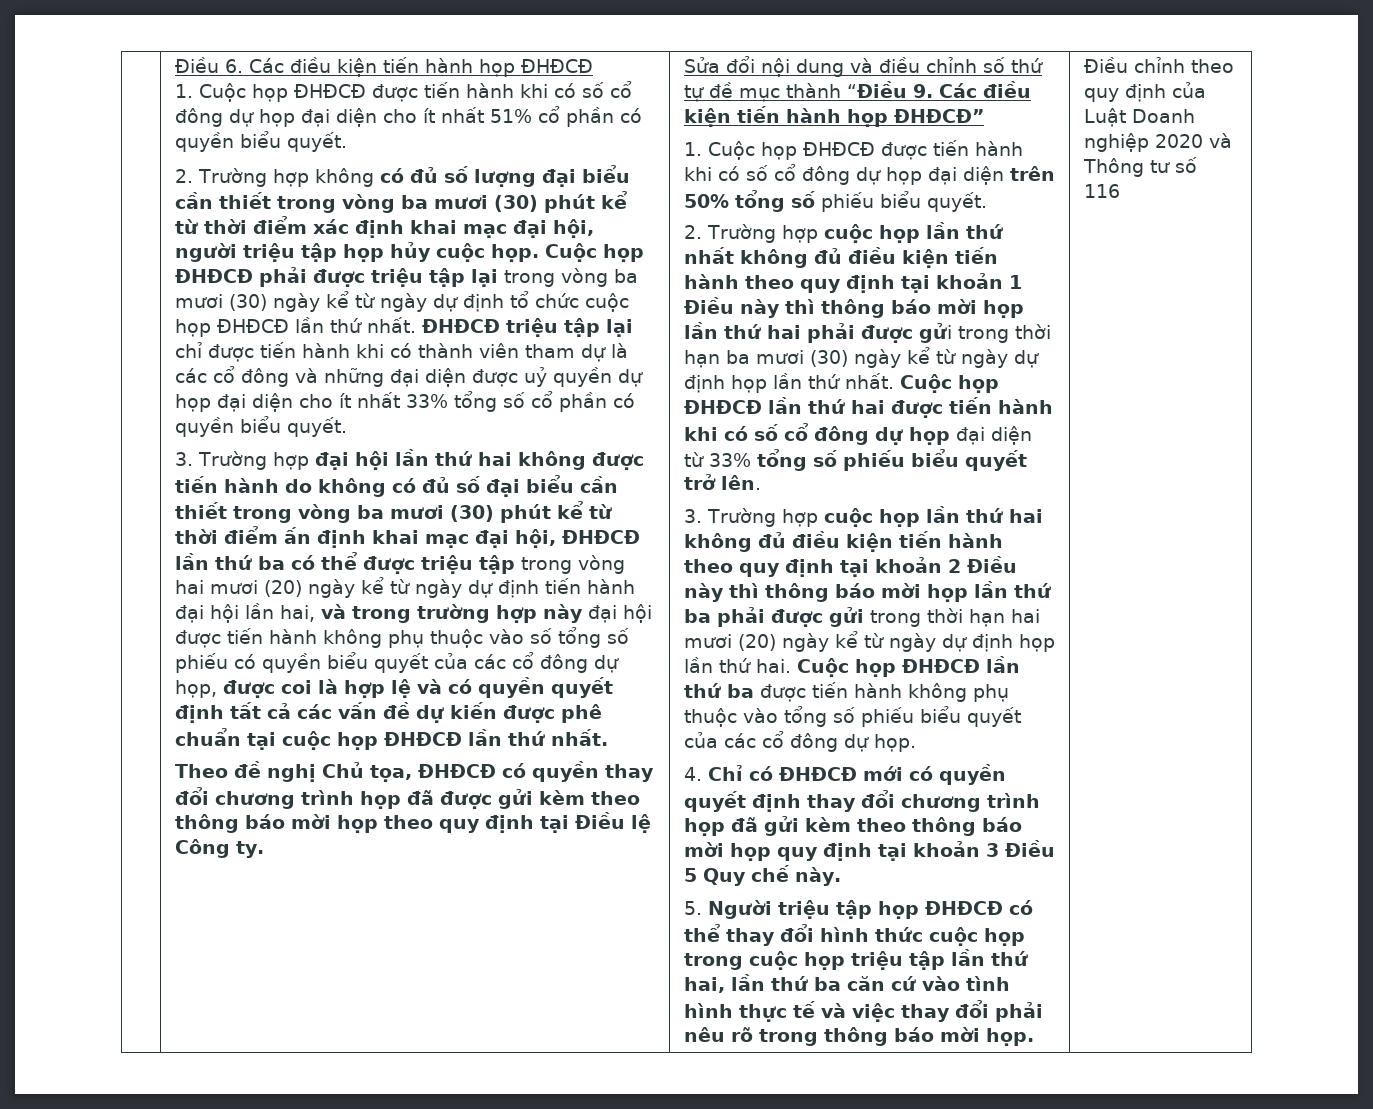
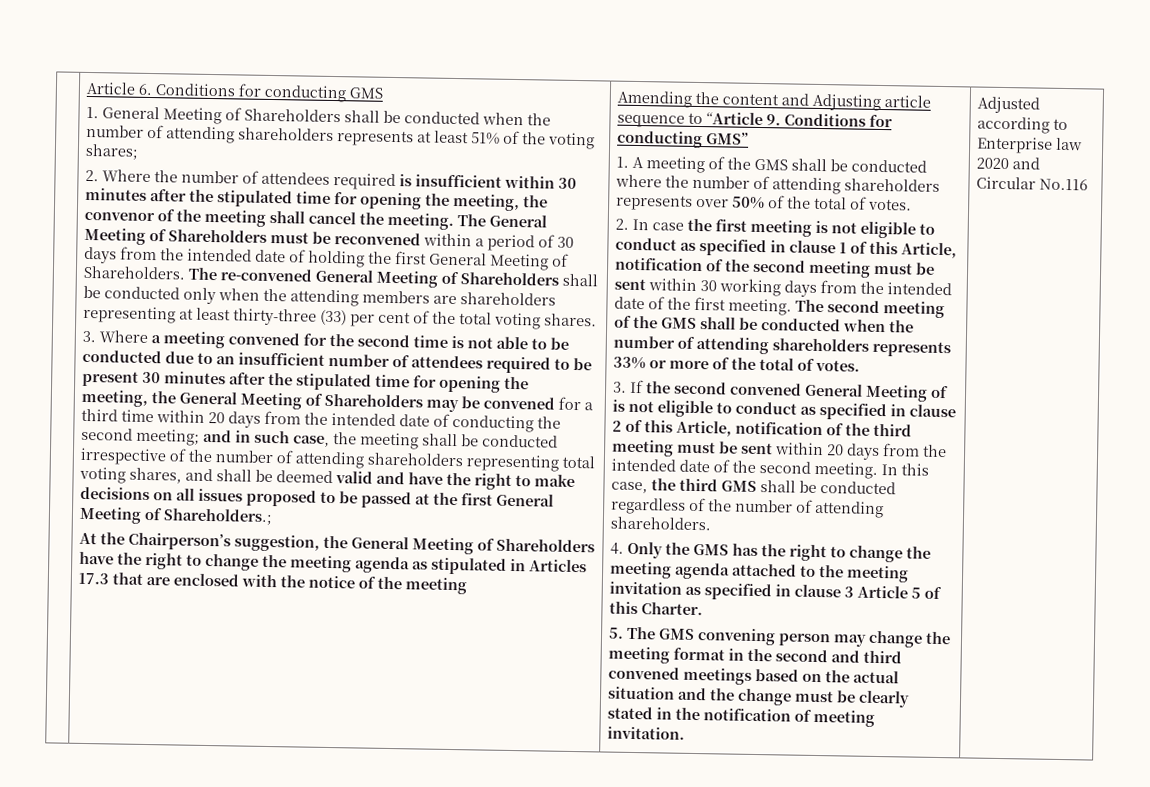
[174,57,593,77] [174,81,632,102] [174,106,642,127] [174,131,347,152] [174,164,630,188] [174,190,627,213] [174,215,594,239] [174,241,644,263] [174,266,638,288] [174,291,629,312] [174,317,633,338] [174,342,628,362] [174,366,643,387] [174,391,635,412] [174,416,347,437] [174,449,644,471] [174,474,618,498] [174,500,612,523] [174,525,640,549] [174,551,625,575] [174,577,635,598] [174,603,652,624] [174,627,629,648] [174,652,619,673] [174,677,613,699] [174,702,602,724] [174,727,608,751] [174,761,654,783] [174,786,640,810] [174,812,651,834] [174,839,264,858] [683,56,1043,77] [683,81,1031,102] [683,106,984,128] [683,140,1023,160] [683,164,1055,185] [683,189,987,212] [683,222,1003,244] [683,247,998,269] [683,272,1022,294] [683,297,1024,319] [683,322,1051,344] [683,347,1039,368] [683,373,999,394] [683,397,1053,419] [683,422,1032,446] [683,448,1027,471] [683,473,761,490] [683,506,1043,528] [683,531,1003,553] [683,556,1017,578] [683,581,1051,603] [683,606,1040,628] [683,631,1055,652] [683,656,1020,678] [683,682,1009,702] [683,706,1021,727] [683,731,916,752] [683,764,1006,785] [683,789,1040,813] [683,815,1022,837] [683,840,1055,862] [683,865,841,886] [683,900,1033,920] [683,923,1025,947] [683,949,1028,971] [683,974,1010,993] [683,999,1043,1023] [683,1027,1034,1047] [1083,57,1234,73] [1083,82,1206,102] [1083,108,1195,127] [1083,133,1232,152] [1082,157,1197,177] [1083,184,1120,198] | Điều 6. Các điều kiện tiến hành họp ĐHĐCĐ // 1. Cuộc họp ĐHĐCĐ được tiến hành khi có số cổ đông dự họp đại diện cho ít nhất 51% cổ phần có quyền biểu quyết. // 2. Trường hợp không có đủ số lượng đại biểu cần thiết trong vòng ba mươi (30) phút kể từ thời điểm xác định khai mạc đại hội, người triệu tập họp hủy cuộc họp. Cuộc họp ĐHĐCĐ phải được triệu tập lại trong vòng ba mươi (30) ngày kể từ ngày dự định tổ chức cuộc họp ĐHĐCĐ lần thứ nhất. ĐHĐCĐ triệu tập lại chỉ được tiến hành khi có thành viên tham dự là các cổ đông và những đại diện được uỷ quyền dự họp đại diện cho ít nhất 33% tổng số cổ phần có quyền biểu quyết. // 3. Trường hợp đại hội lần thứ hai không được tiến hành do không có đủ số đại biểu cần thiết trong vòng ba mươi (30) phút kể từ thời điểm ấn định khai mạc đại hội, ĐHĐCĐ lần thứ ba có thể được triệu tập trong vòng hai mươi (20) ngày kể từ ngày dự định tiến hành đại hội lần hai, và trong trường hợp này đại hội được tiến hành không phụ thuộc vào số tổng số phiếu có quyền biểu quyết của các cổ đông dự họp, được coi là hợp lệ và có quyền quyết định tất cả các vấn đề dự kiến được phê chuẩn tại cuộc họp ĐHĐCĐ lần thứ nhất. // Theo đề nghị Chủ tọa, ĐHĐCĐ có quyền thay đổi chương trình họp đã được gửi kèm theo thông báo mời họp theo quy định tại Điều lệ Công ty. | Sửa đổi nội dung và điều chỉnh số thứ tự đề mục thành “Điều 9. Các điều kiện tiến hành họp ĐHĐCĐ” // 1. Cuộc họp ĐHĐCĐ được tiến hành khi có số cổ đông dự họp đại diện trên 50% tổng số phiếu biểu quyết. // 2. Trường hợp cuộc họp lần thứ nhất không đủ điều kiện tiến hành theo quy định tại khoản 1 Điều này thì thông báo mời họp lần thứ hai phải được gửi trong thời hạn ba mươi (30) ngày kể từ ngày dự định họp lần thứ nhất. Cuộc họp ĐHĐCĐ lần thứ hai được tiến hành khi có số cổ đông dự họp đại diện từ 33% tổng số phiếu biểu quyết trở lên. // 3. Trường hợp cuộc họp lần thứ hai không đủ điều kiện tiến hành theo quy định tại khoản 2 Điều này thì thông báo mời họp lần thứ ba phải được gửi trong thời hạn hai mươi (20) ngày kể từ ngày dự định họp lần thứ hai. Cuộc họp ĐHĐCĐ lần thứ ba được tiến hành không phụ thuộc vào tổng số phiếu biểu quyết của các cổ đông dự họp. // 4. Chỉ có ĐHĐCĐ mới có quyền quyết định thay đổi chương trình họp đã gửi kèm theo thông báo mời họp quy định tại khoản 3 Điều 5 Quy chế này. // 5. Người triệu tập họp ĐHĐCĐ có thể thay đổi hình thức cuộc họp trong cuộc họp triệu tập lần thứ hai, lần thứ ba căn cứ vào tình hình thực tế và việc thay đổi phải nêu rõ trong thông báo mời họp. | Điều chỉnh theo quy định của Luật Doanh nghiệp 2020 và Thông tư số 116 -> [86,81,384,103] [86,106,552,126] [86,124,596,150] [85,143,140,160] [85,169,578,191] [85,187,549,212] [84,209,548,231] [84,227,575,252] [84,246,570,271] [83,265,599,288] [83,285,557,307] [83,305,598,330] [82,330,570,350] [82,349,593,374] [82,370,530,393] [81,389,594,413] [81,408,562,433] [81,427,559,450] [80,447,596,472] [79,466,576,490] [80,486,555,509] [79,506,274,526] [79,532,596,555] [79,551,588,575] [78,572,468,595] [617,90,932,111] [617,112,894,128] [617,130,750,149] [616,156,928,174] [615,174,941,195] [616,194,913,211] [615,218,936,239] [615,237,958,259] [615,257,936,278] [614,278,953,297] [614,296,946,319] [614,315,915,333] [613,335,952,358] [613,356,861,372] [613,379,950,402] [612,399,957,421] [612,419,913,437] [611,439,948,461] [611,458,930,479] [611,478,897,495] [611,497,885,519] [610,516,712,531] [610,541,932,563] [609,561,910,583] [609,581,943,601] [609,601,704,616] [608,626,952,648] [608,646,903,664] [608,666,900,685] [607,686,911,708] [607,706,876,727] [607,726,686,740] [977,96,1041,114] [977,116,1069,134] [977,136,1084,154] [976,157,1041,170] [976,176,1089,191] | Article 6. Conditions for conducting GMS // 1. General Meeting of Shareholders shall be conducted when the number of attending shareholders represents at least 51% of the voting shares; // 2. Where the number of attendees required is insufficient within 30 minutes after the stipulated time for opening the meeting, the convenor of the meeting shall cancel the meeting. The General Meeting of Shareholders must be reconvened within a period of 30 days from the intended date of holding the first General Meeting of Shareholders. The re-convened General Meeting of Shareholders shall be conducted only when the attending members are shareholders representing at least thirty-three (33) per cent of the total voting shares. // 3. Where a meeting convened for the second time is not able to be conducted due to an insufficient number of attendees required to be present 30 minutes after the stipulated time for opening the meeting, the General Meeting of Shareholders may be convened for a third time within 20 days from the intended date of conducting the second meeting; and in such case, the meeting shall be conducted irrespective of the number of attending shareholders representing total voting shares, and shall be deemed valid and have the right to make decisions on all issues proposed to be passed at the first General Meeting of Shareholders.; // At the Chairperson’s suggestion, the General Meeting of Shareholders have the right to change the meeting agenda as stipulated in Articles 17.3 that are enclosed with the notice of the meeting | Amending the content and Adjusting article sequence to “Article 9. Conditions for conducting GMS” // 1. A meeting of the GMS shall be conducted where the number of attending shareholders represents over 50% of the total of votes. // 2. In case the first meeting is not eligible to conduct as specified in clause 1 of this Article, notification of the second meeting must be sent within 30 working days from the intended date of the first meeting. The second meeting of the GMS shall be conducted when the number of attending shareholders represents 33% or more of the total of votes. // 3. If the second convened General Meeting of is not eligible to conduct as specified in clause 2 of this Article, notification of the third meeting must be sent within 20 days from the intended date of the second meeting. In this case, the third GMS shall be conducted regardless of the number of attending shareholders. // 4. Only the GMS has the right to change the meeting agenda attached to the meeting invitation as specified in clause 3 Article 5 of this Charter. // 5. The GMS convening person may change the meeting format in the second and third convened meetings based on the actual situation and the change must be clearly stated in the notification of meeting invitation. | Adjusted according to Enterprise law 2020 and Circular No.116

